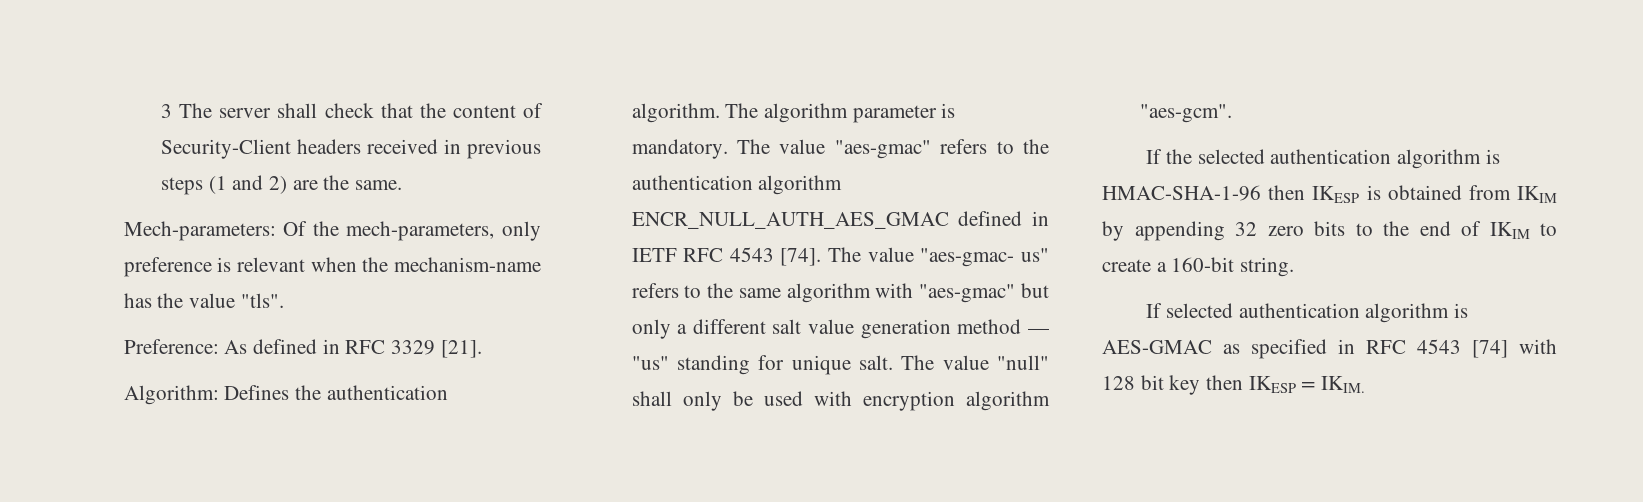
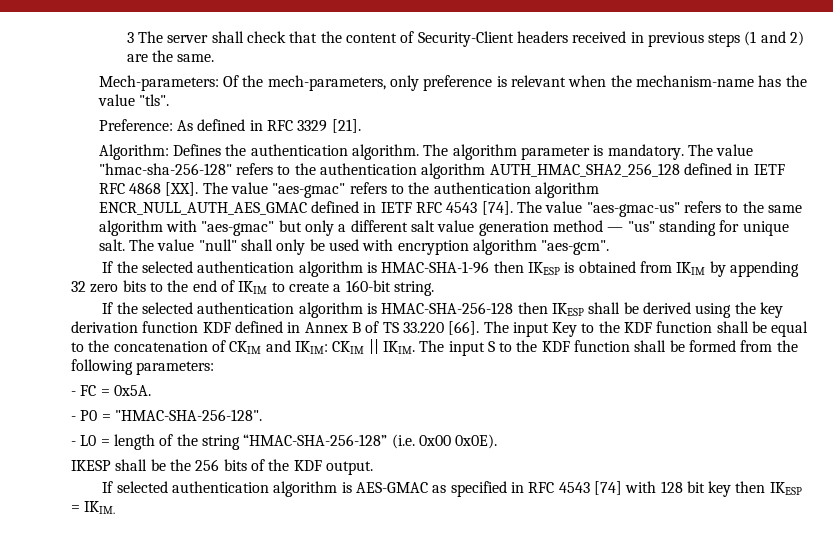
(826, 146) none -> [98,163,785,179] [98,182,269,196] "hmac-sha-256-128" refers to the authentication algorithm AUTH_HMAC_SHA2_256_128 defined in IETF RFC 4868 [XX]. The value
[920,248,1049,267] "aes-gmac- us" -> [586,202,680,217] "aes-gmac-us"
(1295, 267) none -> [102,302,783,318] [71,321,809,337] [71,339,798,356] [71,359,215,375] [71,385,151,396] [71,409,262,421] [71,434,498,450] [71,459,373,475] // If the selected authentication algorithm is HMAC-SHA-256-128 then IKESP shall be derived using the key derivation function KDF defined in Annex B of TS 33.220 [66]. The input Key to the KDF function shall be equal to the concatenation of CKIM and IKIM: CKIM || IKIM. The input S to the KDF function shall be formed from the following parameters: // - FC = 0x5A. // - P0 = "HMAC-SHA-256-128". // - L0 = length of the string “HMAC-SHA-256-128” (i.e. 0x00 0x0E). // IKESP shall be the 256 bits of the KDF output.

